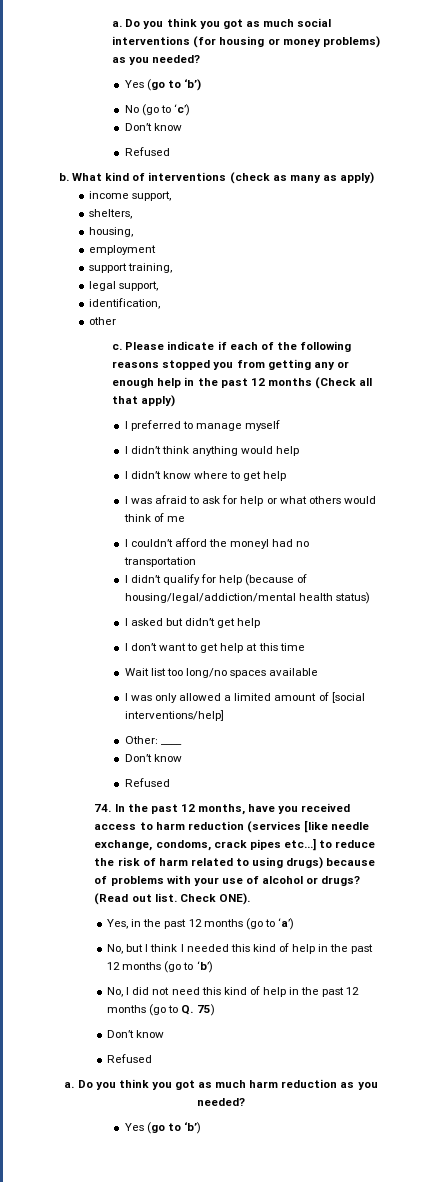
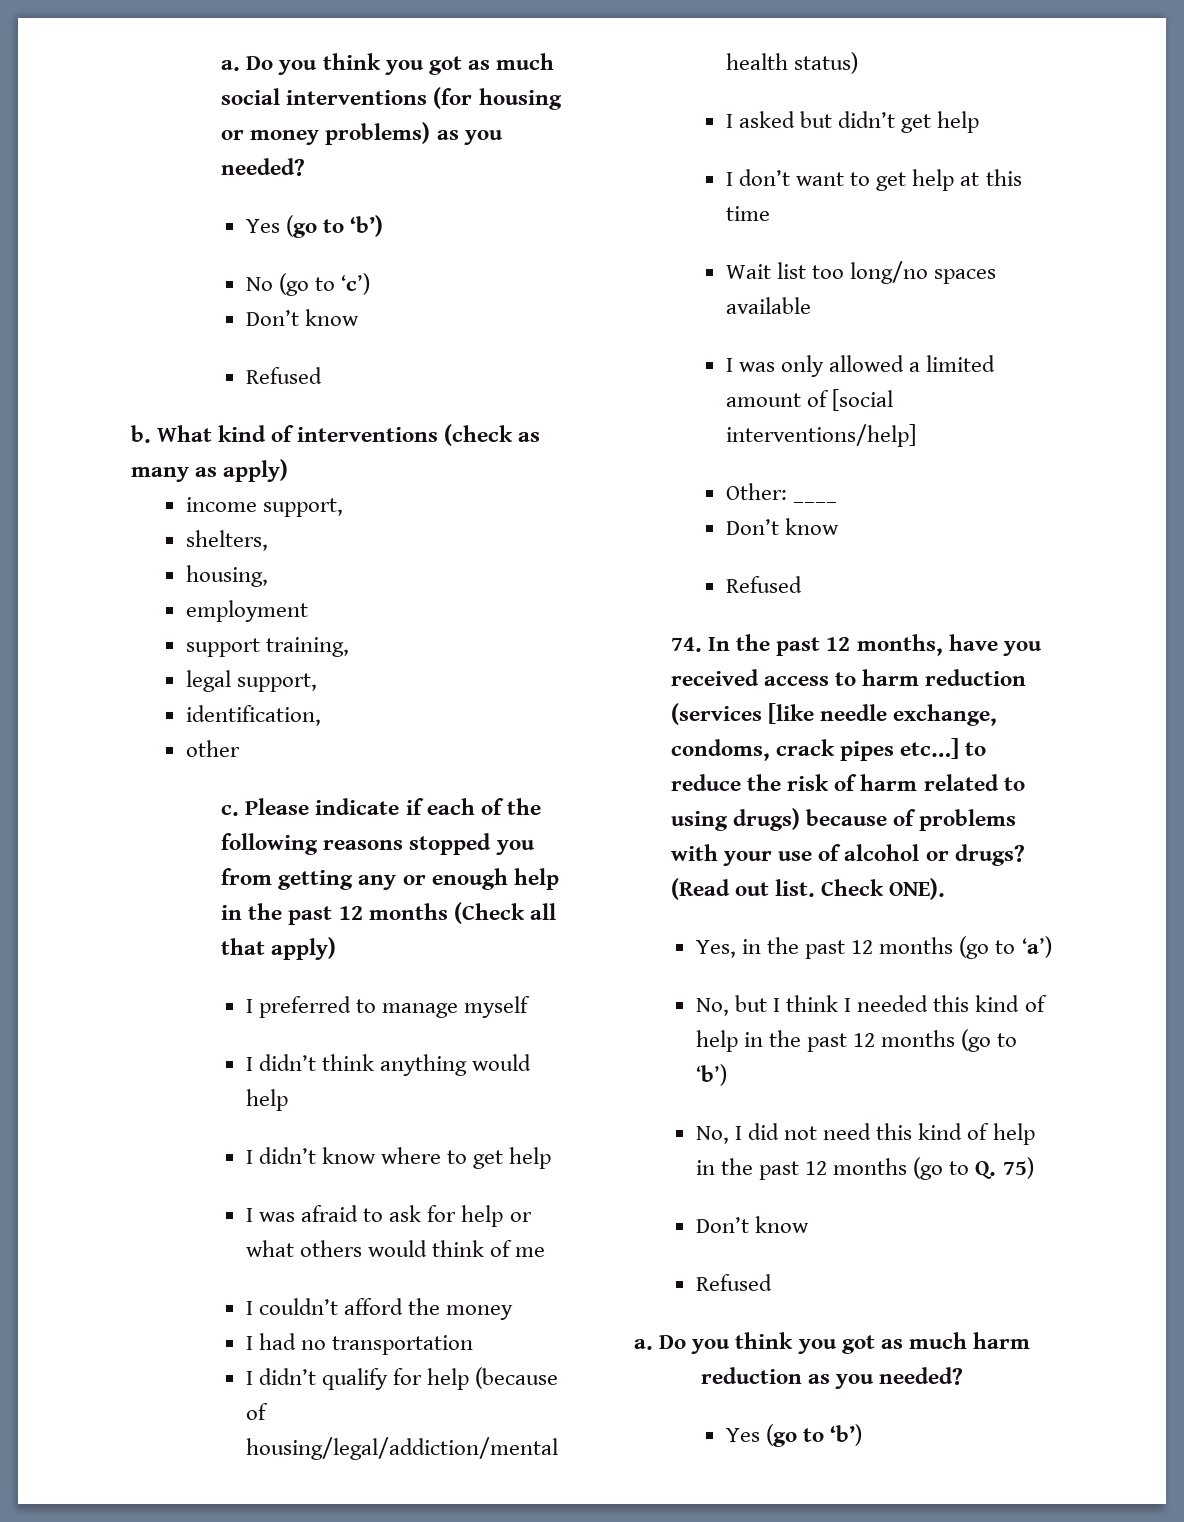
[230,539,270,549] moneyI -> [446,1305,514,1320] [246,1336,254,1350] money // I

